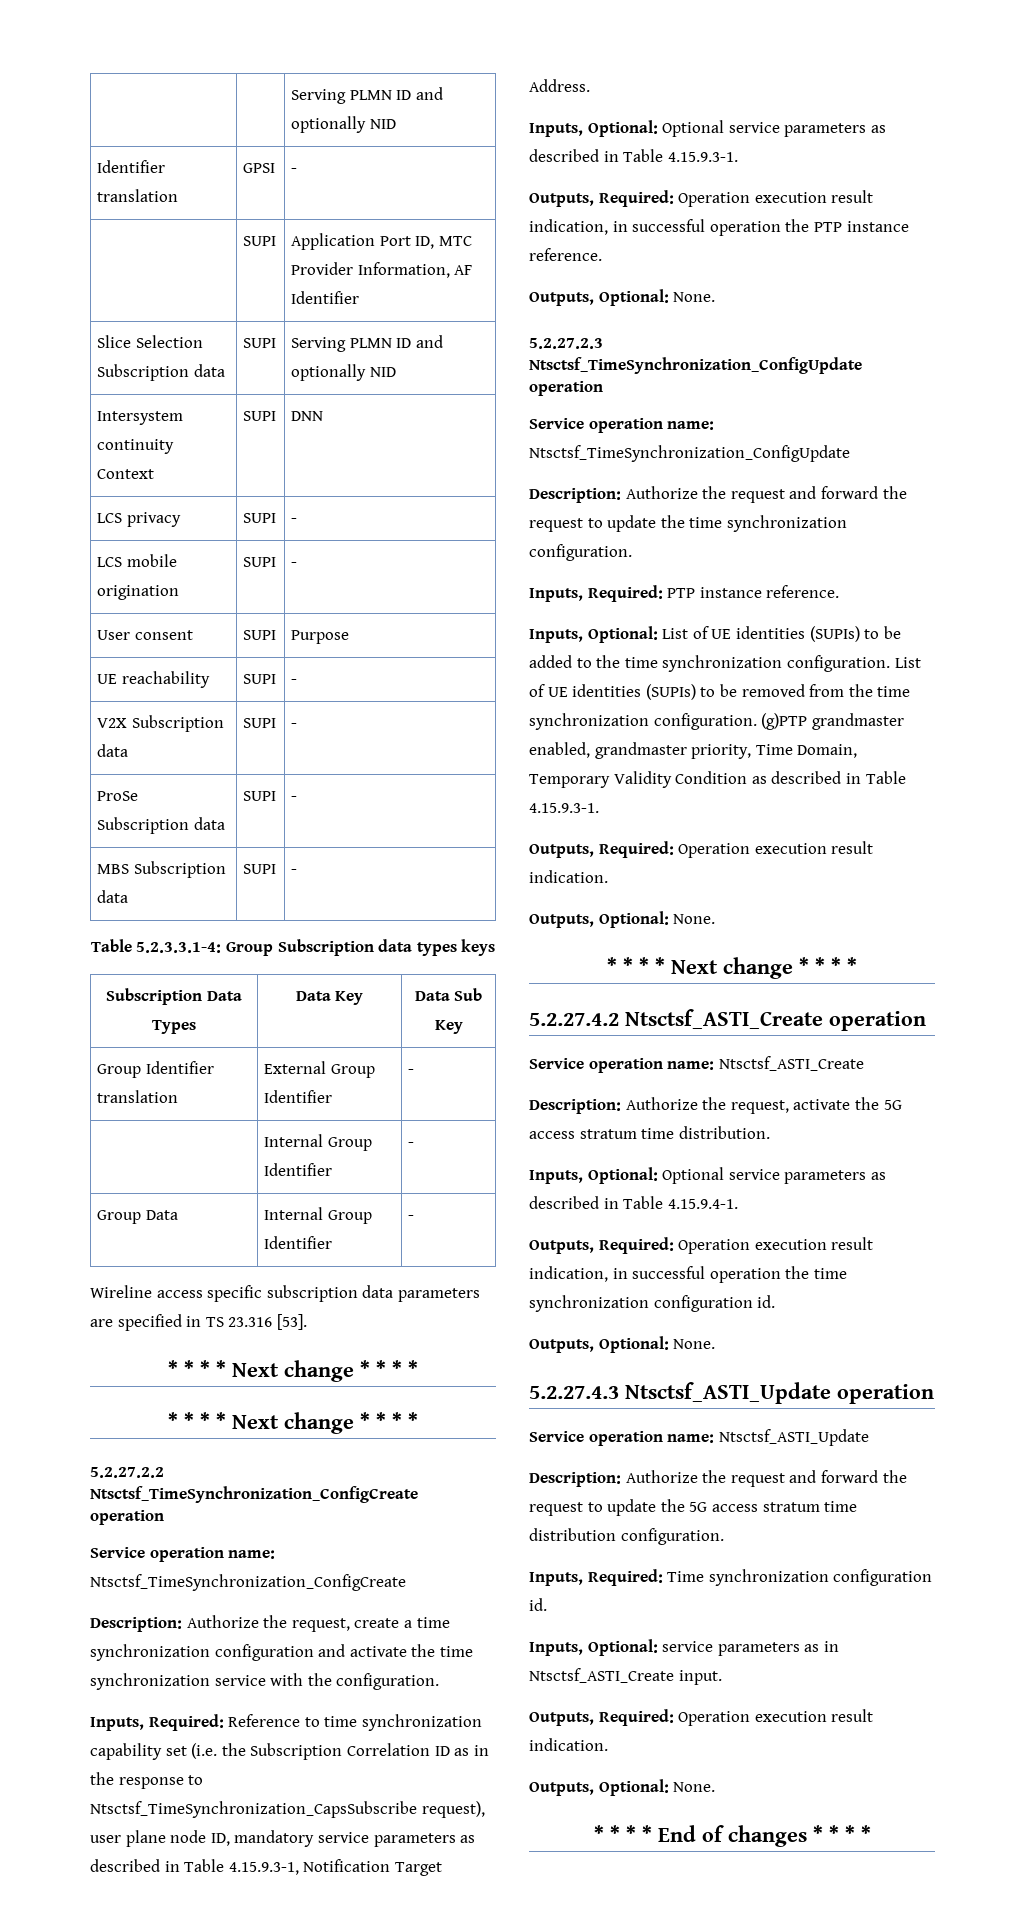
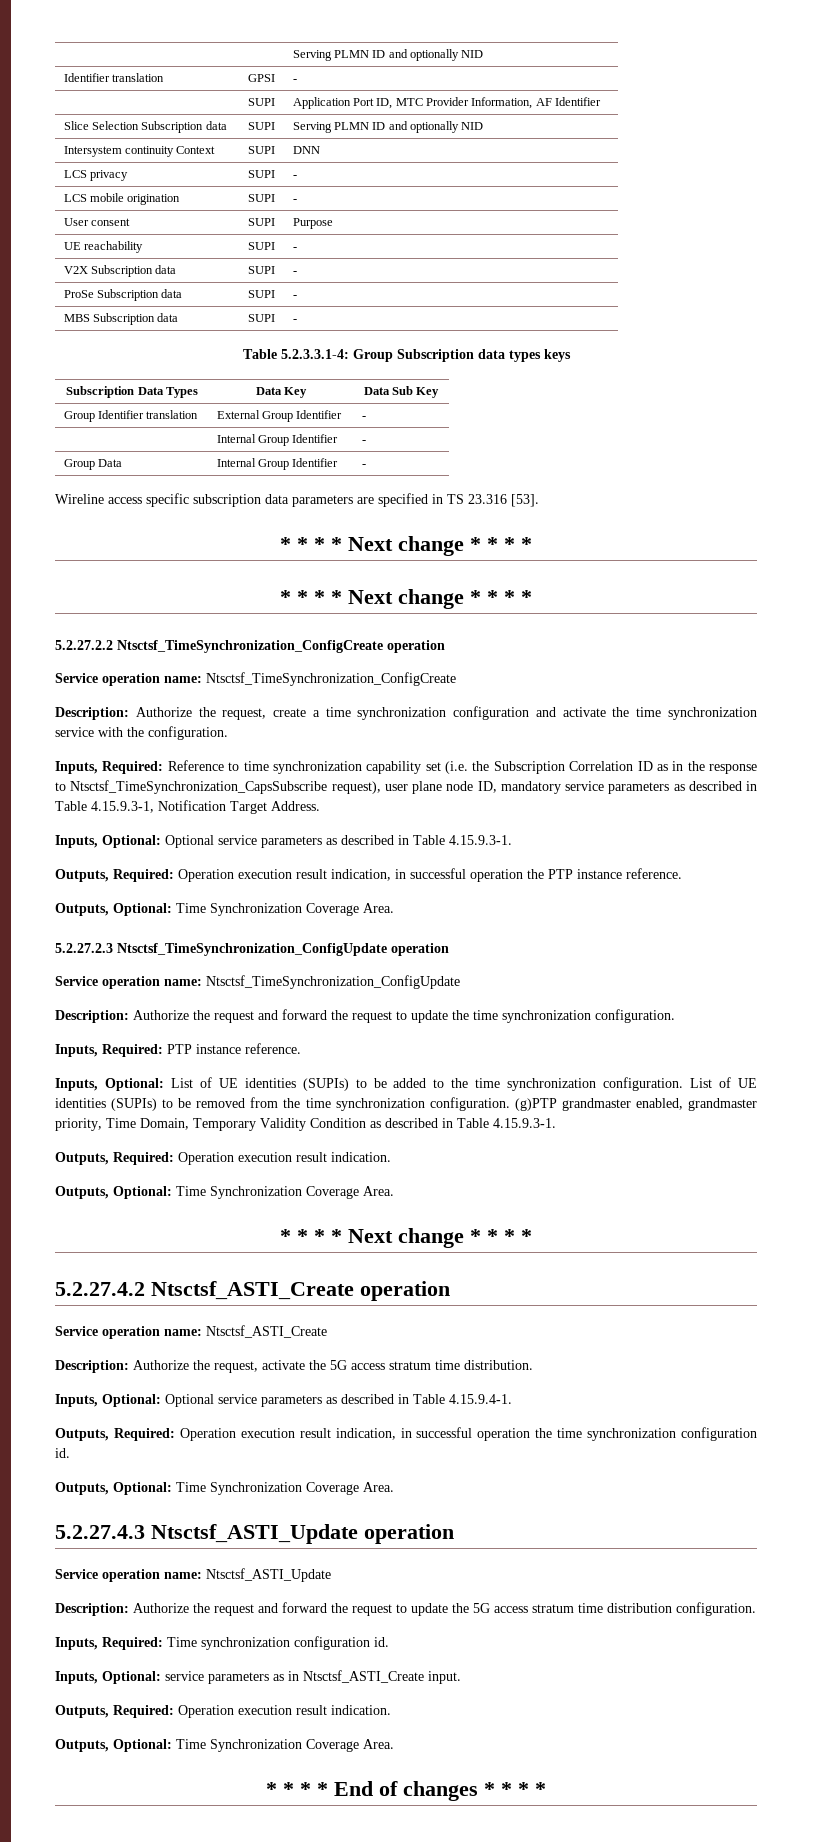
[673,292,716,302] None. -> [176,903,394,916] Time Synchronization Coverage Area.
[673,914,716,924] None. -> [176,1186,394,1199] Time Synchronization Coverage Area.
[673,1339,716,1349] None. -> [176,1482,394,1495] Time Synchronization Coverage Area.
[673,1782,716,1792] None. -> [176,1739,394,1752] Time Synchronization Coverage Area.

